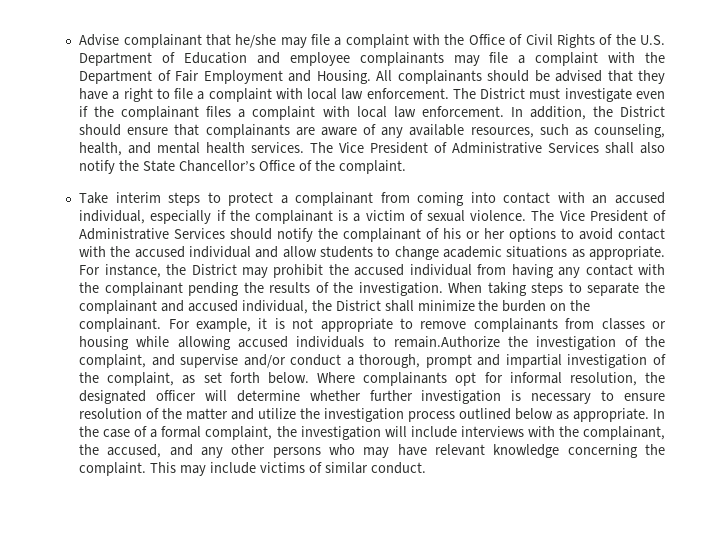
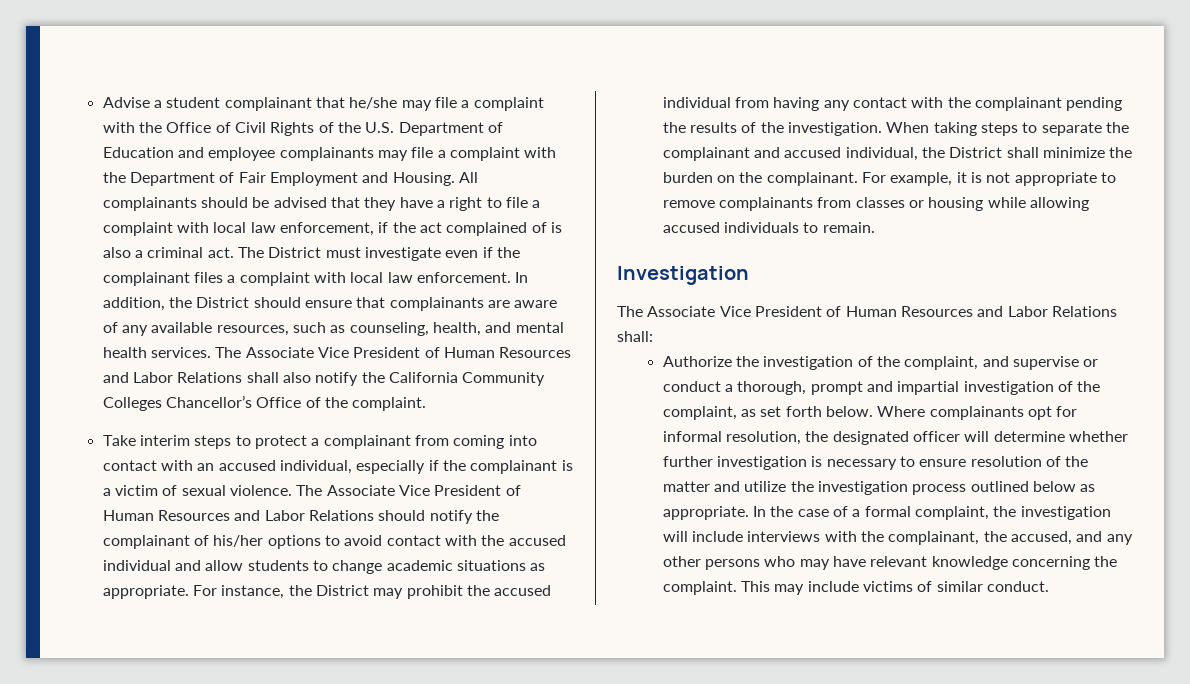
(120, 40) none -> [154,97,221,108] a student
[366,88,449,99] enforcement. -> [280,222,563,236] [102,247,234,258] enforcement, if the act complained of is also a criminal act.
[339,142,600,154] Vice President of Administrative Services -> [245,347,572,358] [102,372,243,383] Associate Vice President of Human Resources and Labor Relations
[143,160,176,172] State -> [389,372,546,386] [102,397,162,411] California Community Colleges
[559,210,666,222] [79,228,226,240] Vice President of Administrative Services -> [326,485,521,496] [102,510,375,521] Associate Vice President of Human Resources and Labor Relations
[443,228,506,239] his or her -> [213,535,264,547] his/her
[393,336,500,348] remain.Authorize -> [822,222,875,233] [617,266,749,285] [617,306,1117,317] [617,331,653,342] [662,356,732,367] remain. // Investigation // The Associate Vice President of Human Resources and Labor Relations shall: // Authorize
[243,354,286,368] and/or -> [1083,359,1099,367] or

